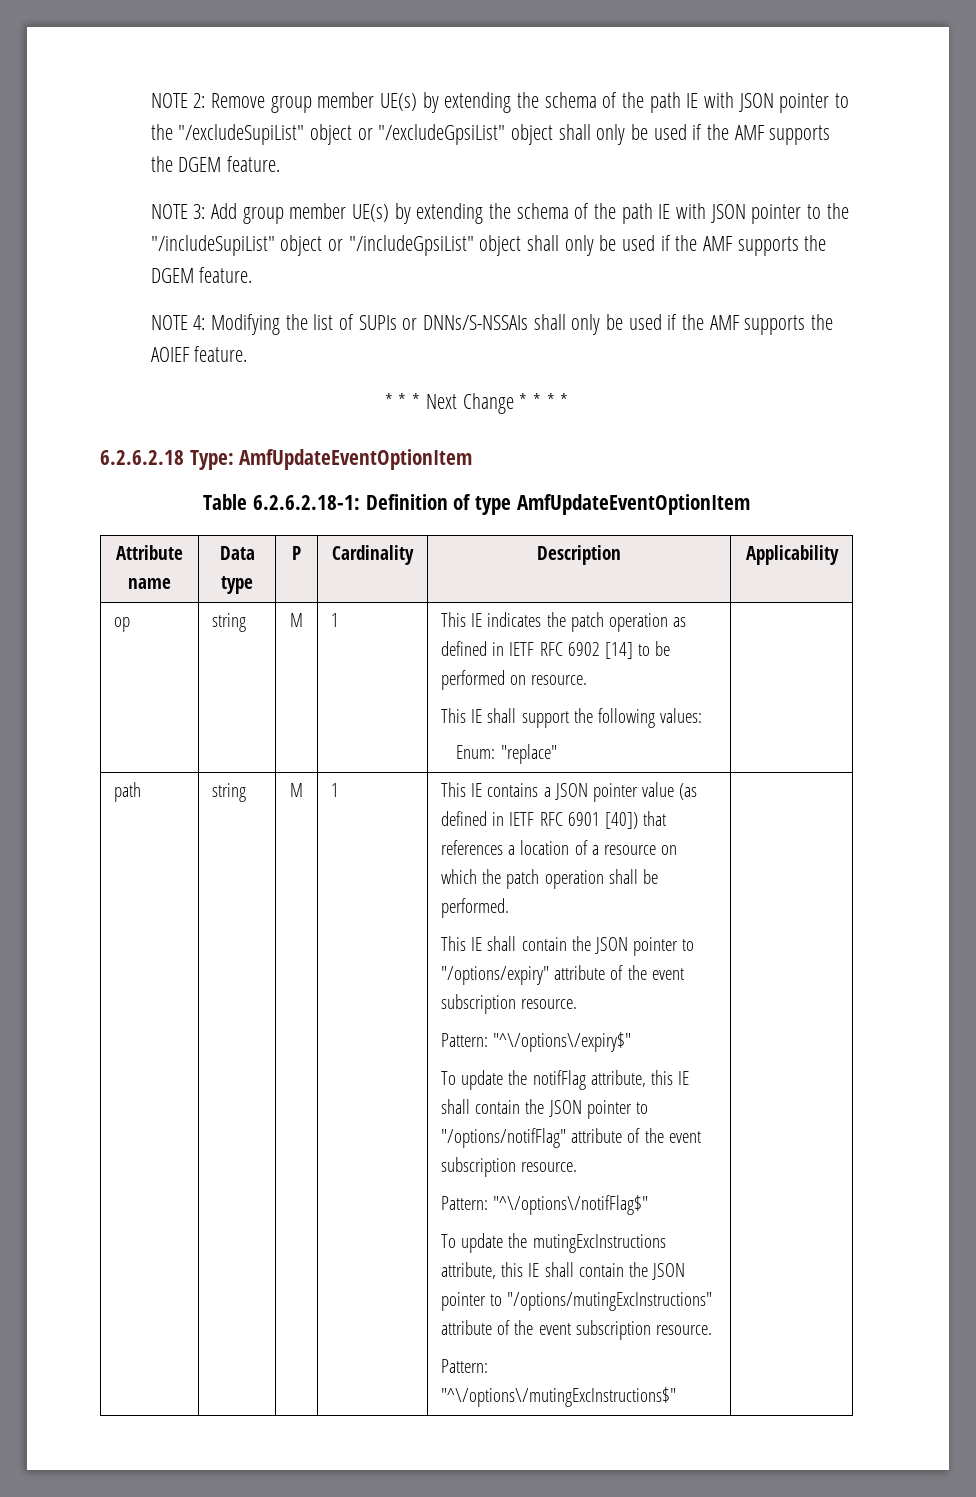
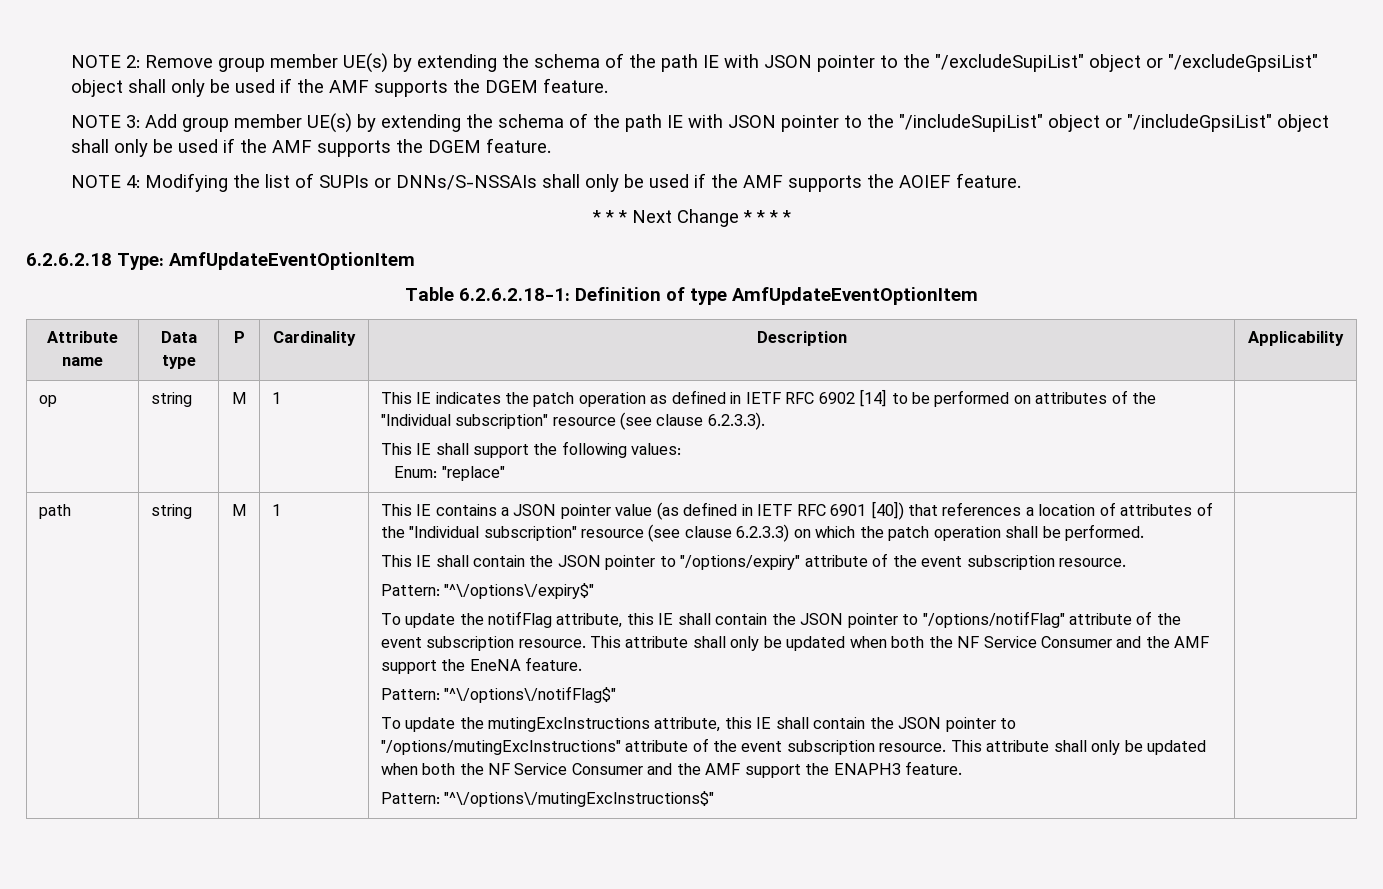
[531,675,588,685] resource. -> [1035,390,1157,404] [380,412,765,430] attributes of the "Individual subscription" resource (see clause 6.2.3.3).
[591,845,656,855] a resource -> [1120,502,1213,516] [380,524,790,542] attributes of the "Individual subscription" resource (see clause 6.2.3.3)
(578, 1167) none -> [589,636,1210,651] [380,657,582,674] This attribute shall only be updated when both the NF Service Consumer and the AMF support the EneNA feature.
(712, 1330) none -> [950,740,1207,755] [380,761,963,778] This attribute shall only be updated when both the NF Service Consumer and the AMF support the ENAPH3 feature.

